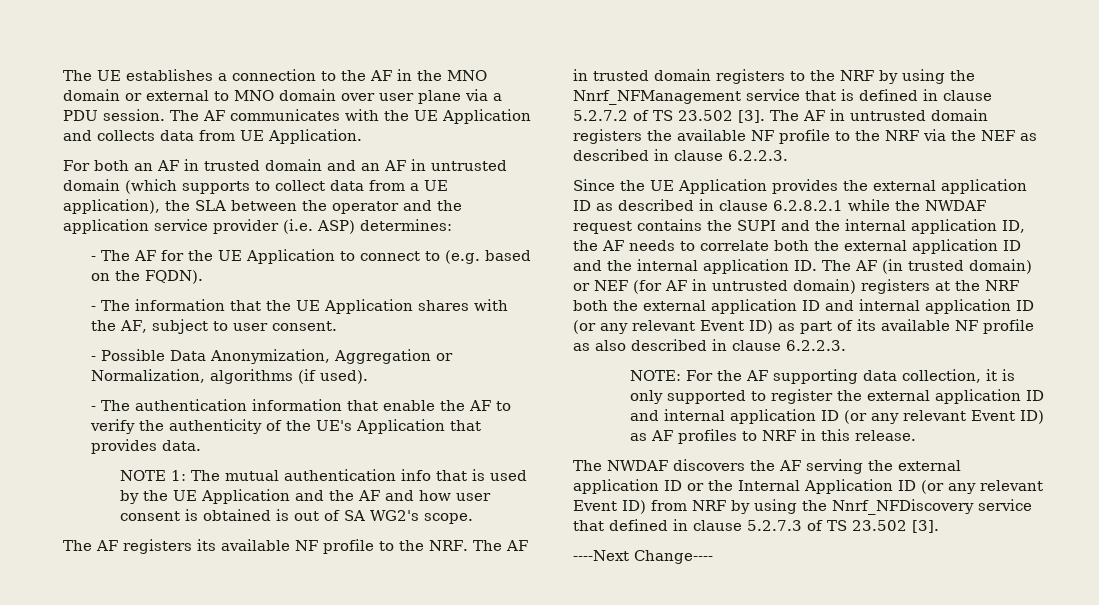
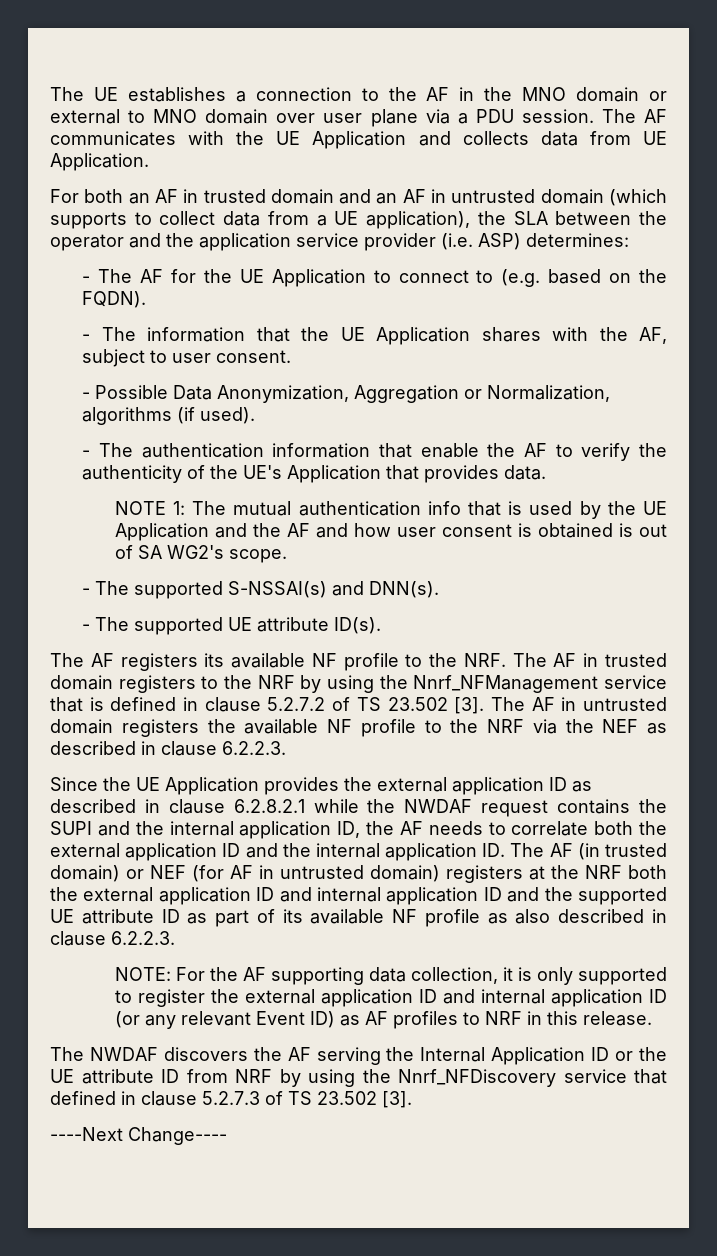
(473, 518) none -> [82,581,440,599] [82,617,382,635] // - The supported S-NSSAI(s) and DNN(s). // - The supported UE attribute ID(s).
[573,320,773,334] (or any relevant Event ID) -> [507,887,667,905] [50,909,180,924] and the supported UE attribute ID
[898,460,961,471] [573,479,659,494] external application -> [420,1047,586,1065] Internal Application
[738,479,1043,494] [573,500,646,514] Internal Application ID (or any relevant Event ID) -> [50,1069,179,1084] UE attribute ID

